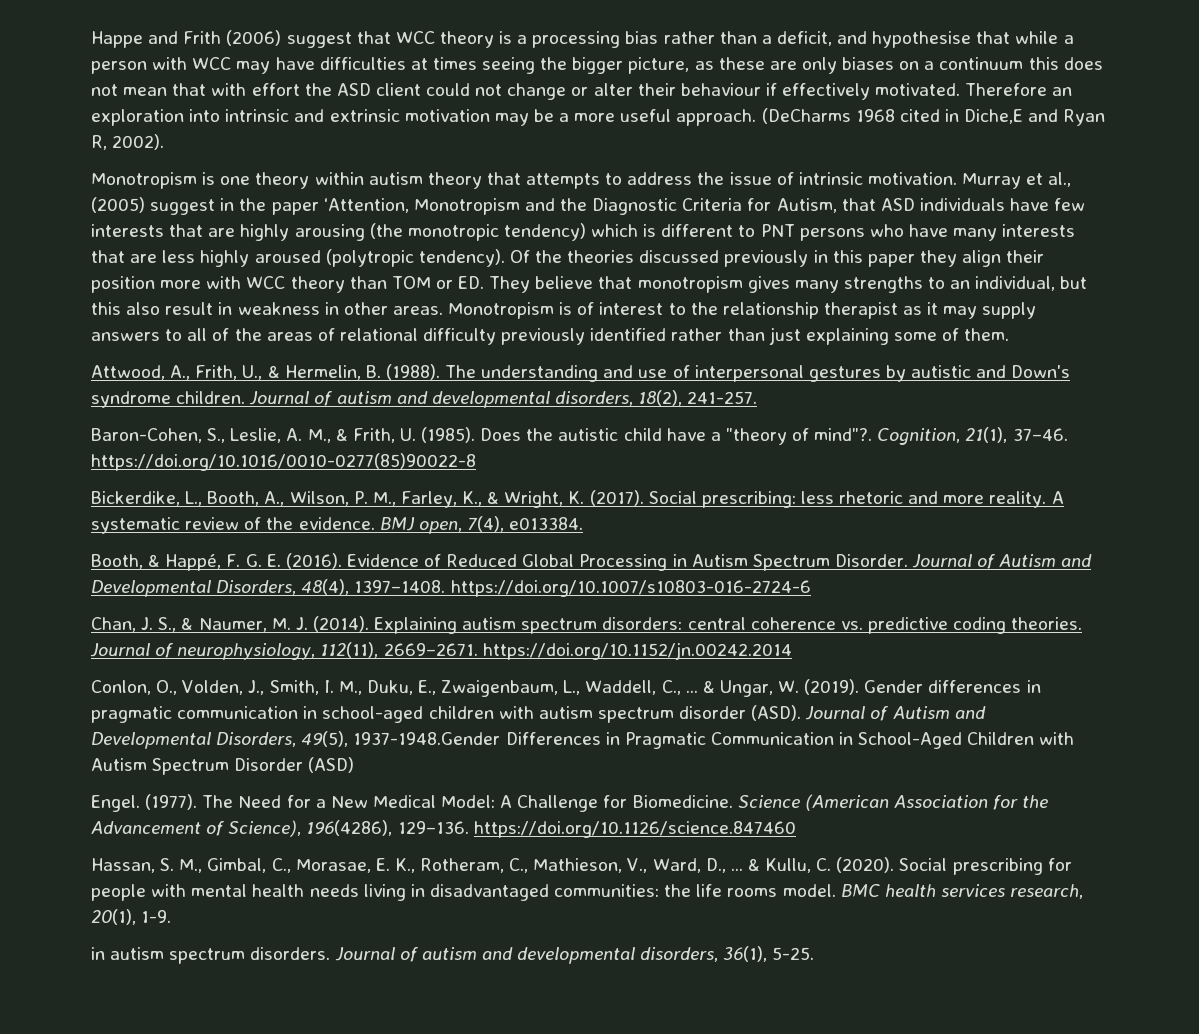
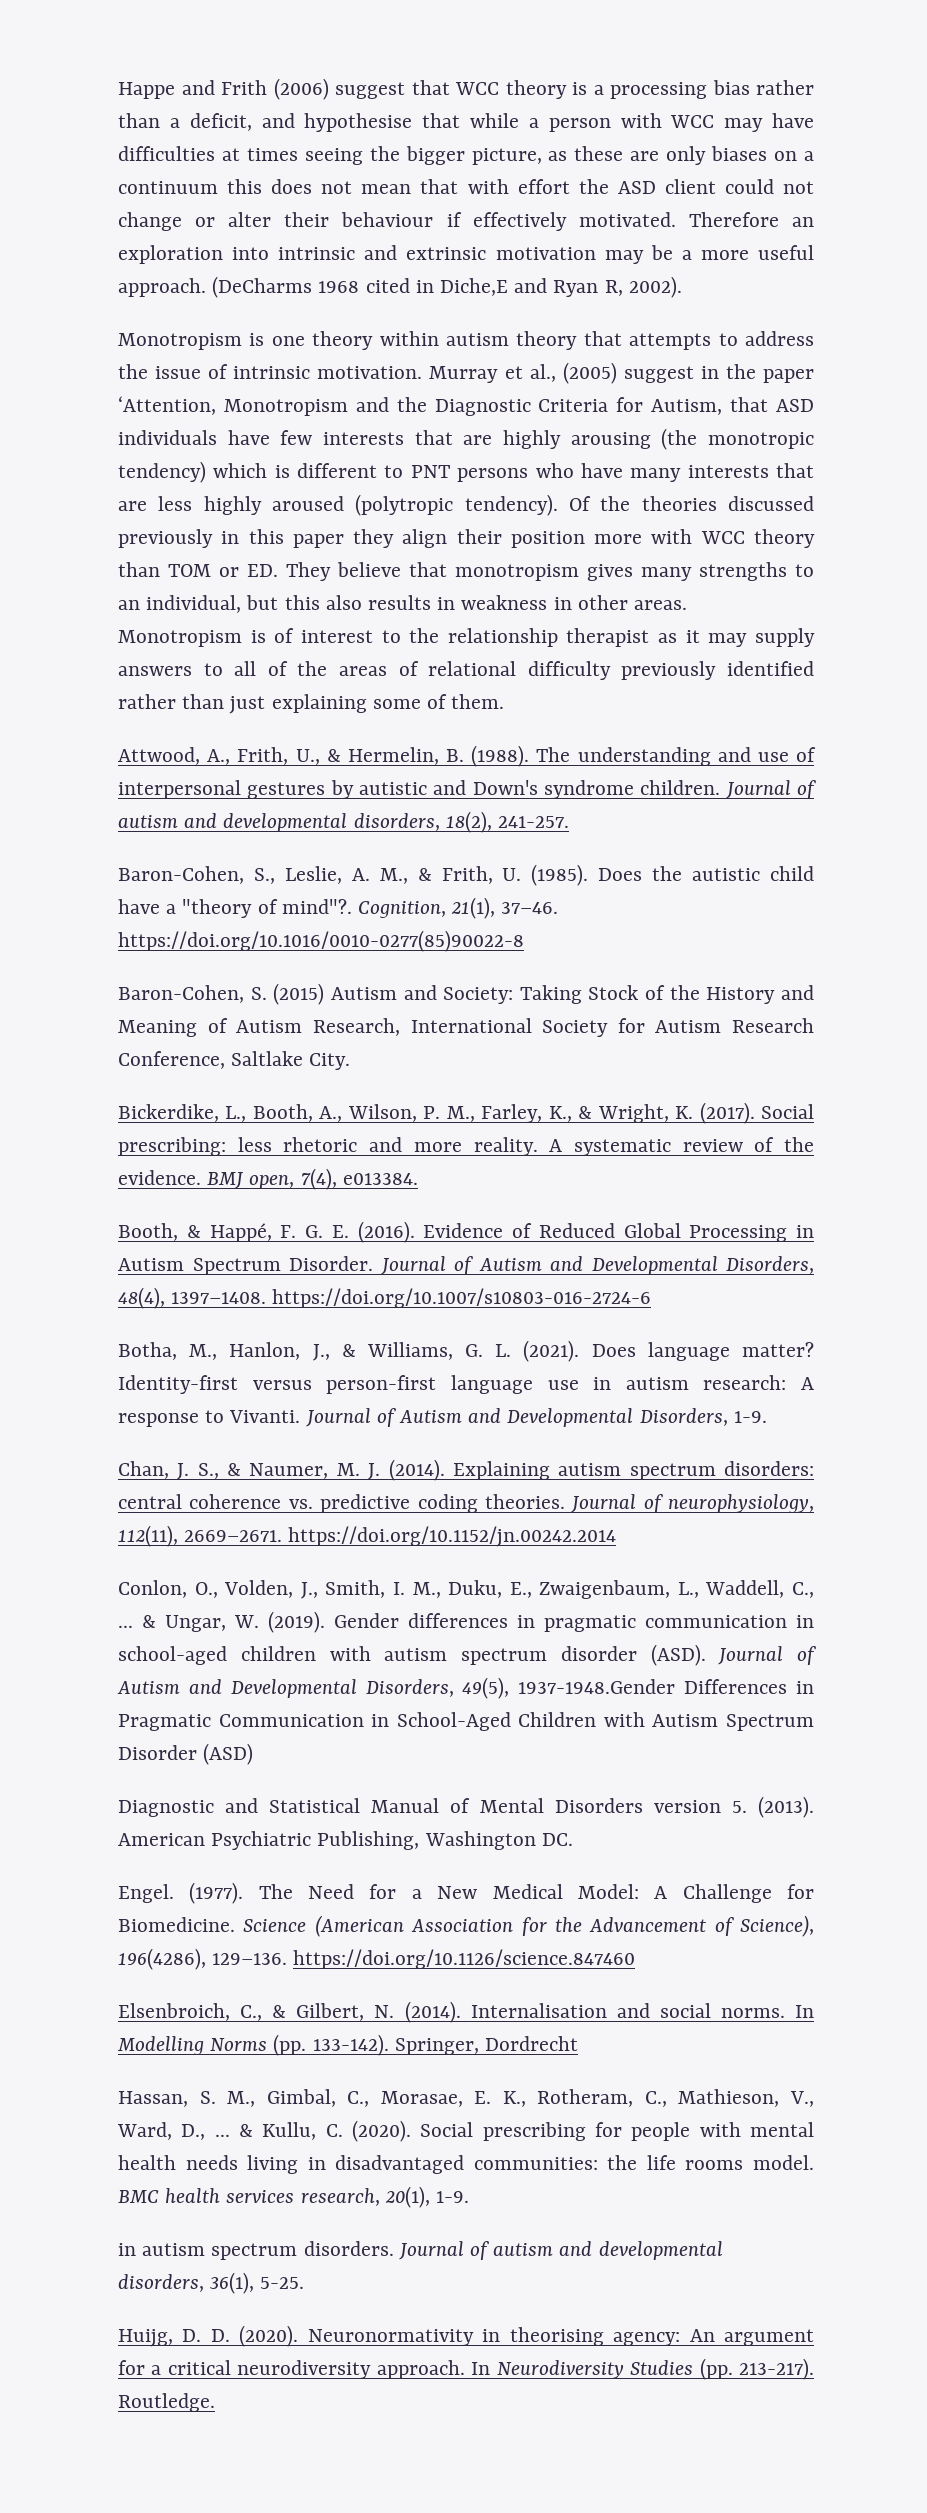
[165,302,214,315] result -> [368,595,432,610] results
(476, 462) none -> [118,983,814,1005] [118,1018,814,1037] [118,1051,351,1070] // Baron-Cohen, S. (2015) Autism and Society: Taking Stock of the History and Meaning of Autism Research, International Society for Autism Research Conference, Saltlake City.
(811, 588) none -> [118,1340,814,1362] [118,1375,814,1394] [118,1408,767,1427] // Botha, M., Hanlon, J., & Williams, G. L. (2021). Does language matter? Identity-first versus person-first language use in autism research: A response to Vivanti. Journal of Autism and Developmental Disorders, 1-9.
(355, 765) none -> [118,1796,814,1818] [118,1831,573,1850] // Diagnostic and Statistical Manual of Mental Disorders version 5. (2013). American Psychiatric Publishing, Washington DC.
(796, 829) none -> [118,2001,815,2023] [117,2034,579,2056] // Elsenbroich, C., & Gilbert, N. (2014). Internalisation and social norms. In Modelling Norms (pp. 133-142). Springer, Dordrecht
(815, 953) none -> [118,2325,814,2347] [118,2358,814,2380] [118,2393,215,2412] // Huijg, D. D. (2020). Neuronormativity in theorising agency: An argument for a critical neurodiversity approach. In Neurodiversity Studies (pp. 213-217). Routledge.

